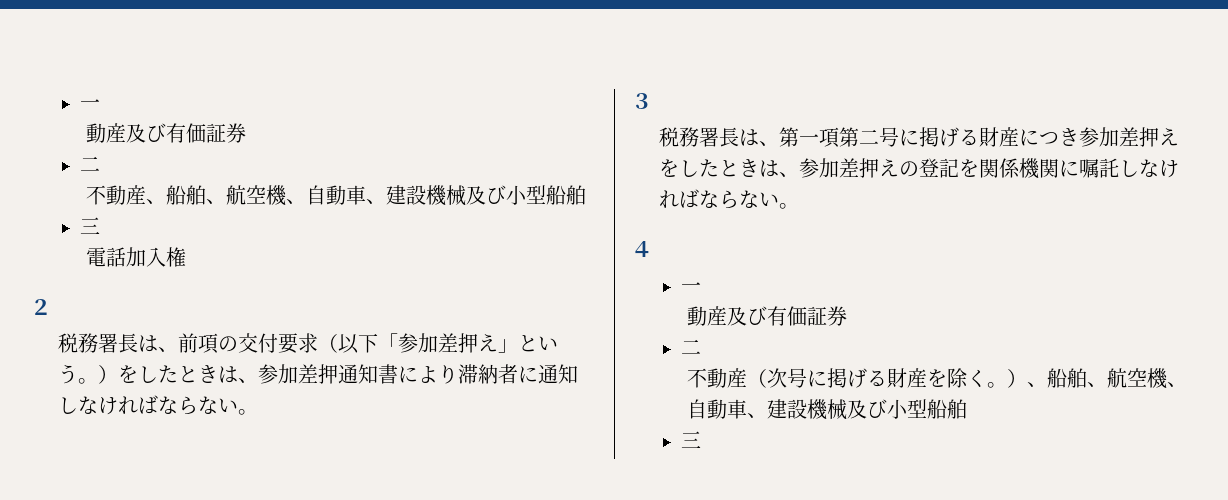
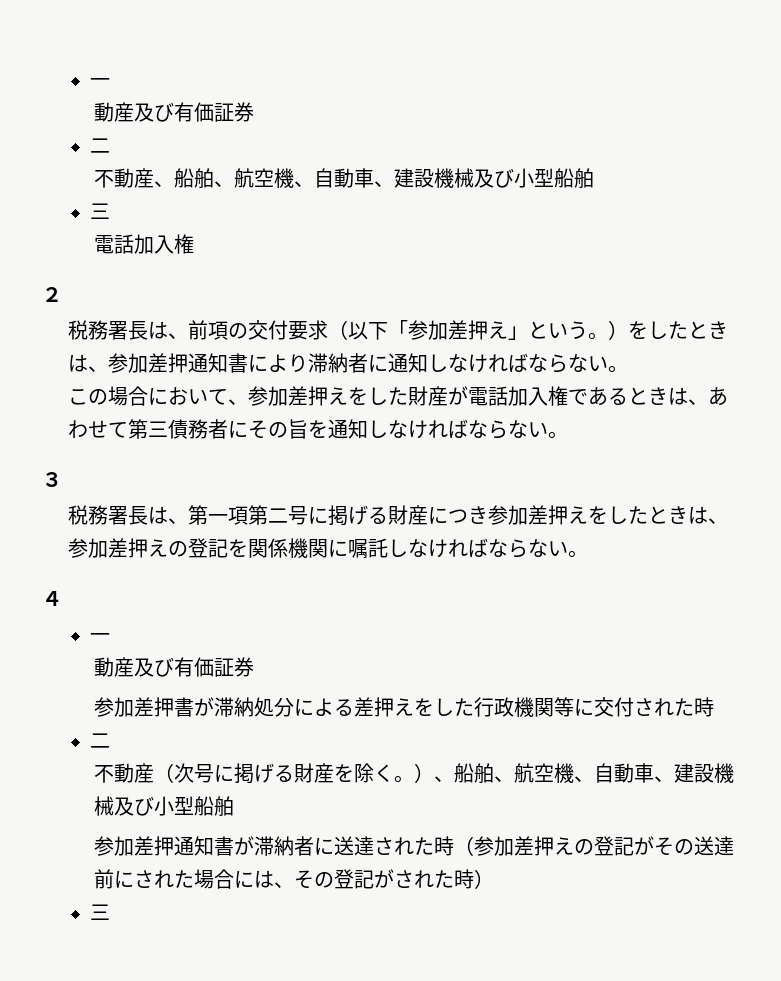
(259, 412) none -> [68,386,729,406] [68,419,569,439] // この場合において、参加差押えをした財産が電話加入権であるときは、あわせて第三債務者にその旨を通知しなければならない。
(848, 316) none -> [94,697,715,717] // 参加差押書が滞納処分による差押えをした行政機関等に交付された時
(968, 409) none -> [94,836,735,856] [94,869,495,889] // 参加差押通知書が滞納者に送達された時（参加差押えの登記がその送達前にされた場合には、その登記がされた時）

